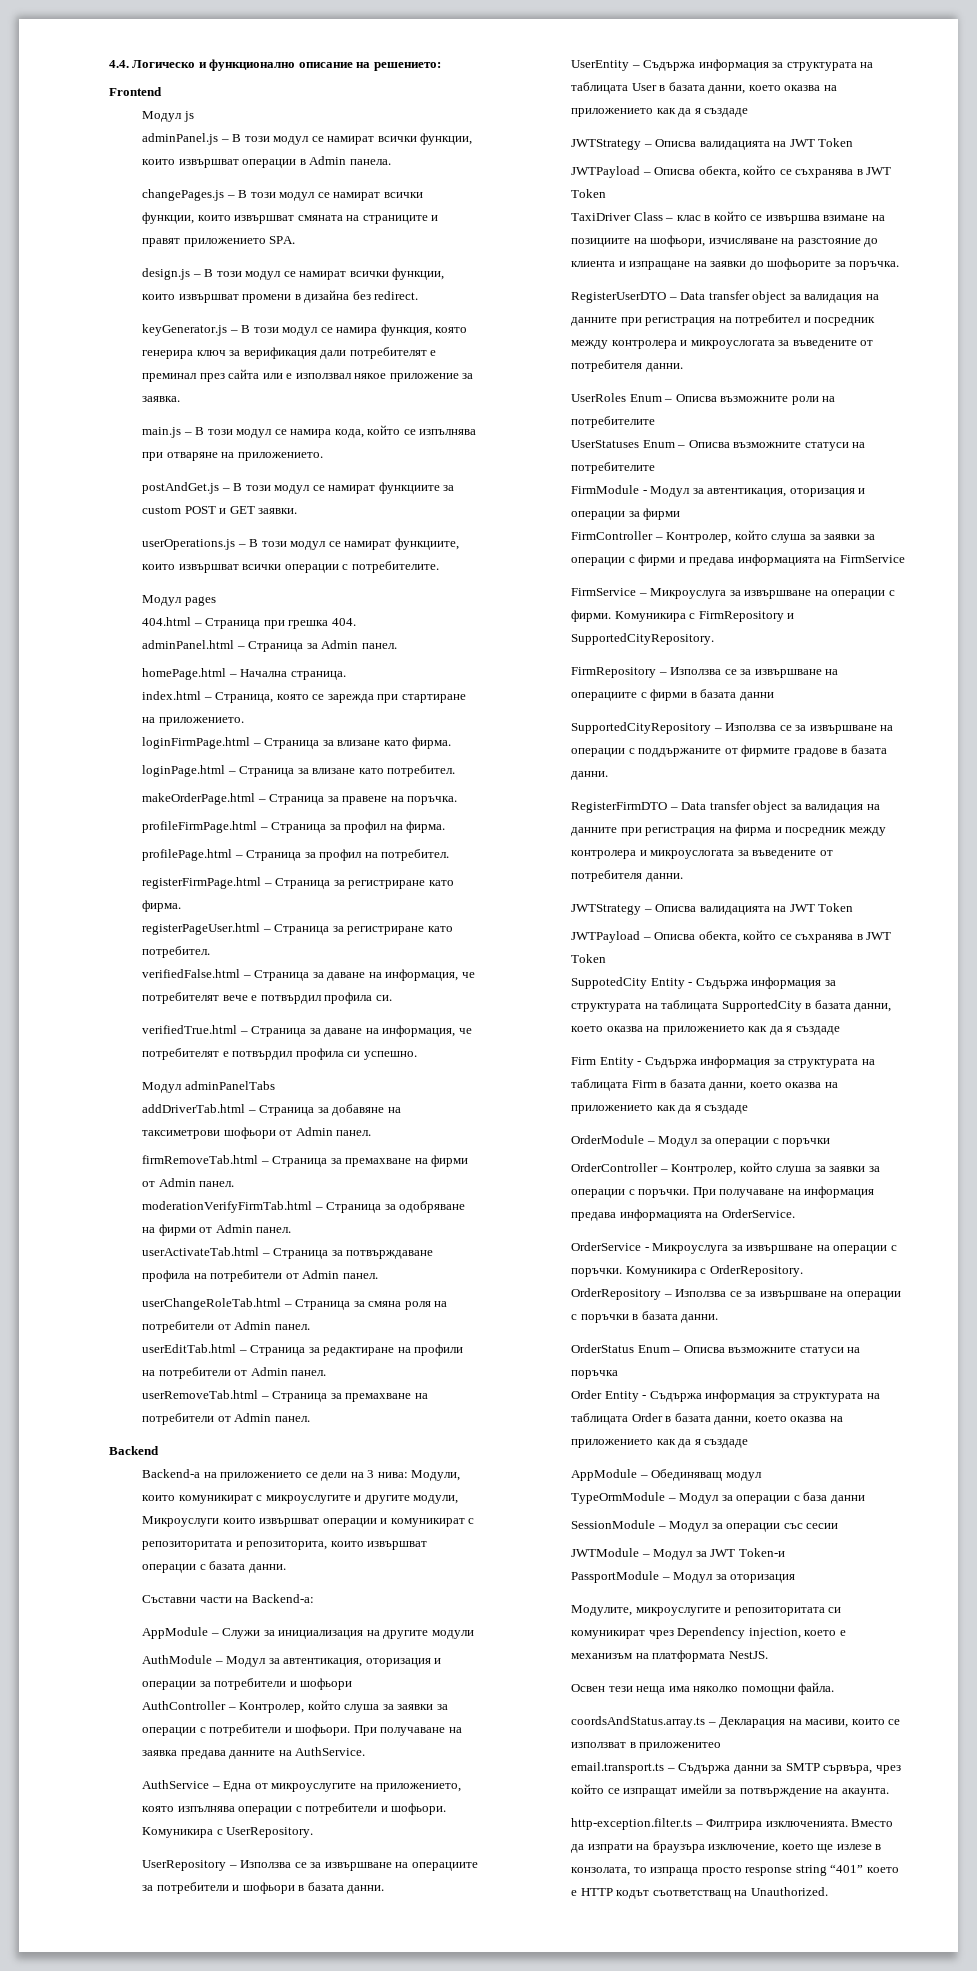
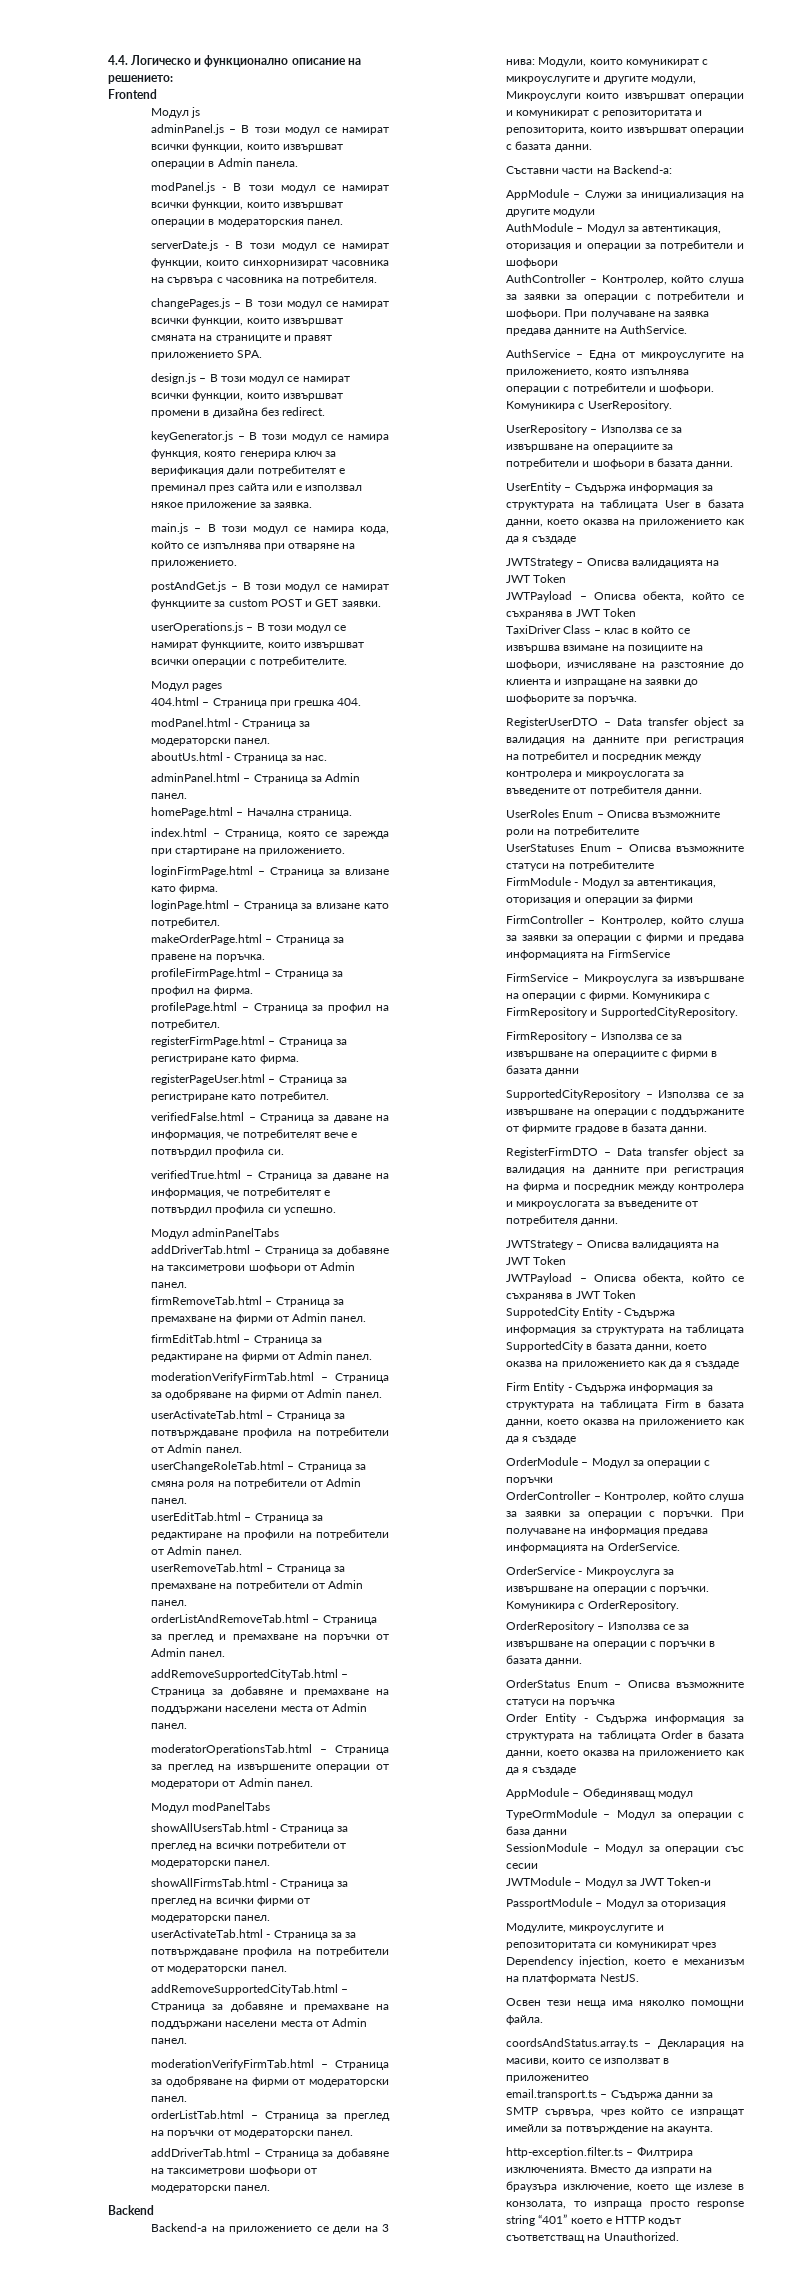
(391, 162) none -> [151,182,390,193] [151,200,343,210] [151,219,343,227] [151,240,390,251] [151,258,389,268] [151,274,378,285] // modPanel.js - В този модул се намират всички функции, които извършват операции в модераторския панел. // serverDate.js - В този модул се намират функции, които синхорнизират часовника на сървъра с часовника на потребителя.
(356, 622) none -> [151,718,310,729] [151,738,271,746] [151,752,328,763] // modPanel.html - Страница за модераторски панел. // aboutUs.html - Страница за нас.
(235, 1184) none -> [151,1334,322,1345] [151,1351,373,1362] // firmEditTab.html – Страница за редактиране на фирми от Admin панел.
(310, 1419) none -> [151,1614,377,1625] [151,1634,390,1642] [151,1648,226,1657] [151,1669,349,1680] [151,1686,389,1697] [151,1703,368,1714] [151,1723,188,1729] [151,1744,390,1755] [151,1764,389,1772] [151,1778,313,1789] [151,1802,271,1813] [151,1823,348,1834] [151,1840,347,1851] [151,1860,271,1868] [151,1878,348,1889] [151,1896,311,1906] [151,1915,271,1923] [151,1929,357,1940] [151,1946,389,1957] [151,1966,287,1974] [151,1984,349,1995] [151,2001,389,2012] [151,2018,368,2029] [151,2038,188,2044] [151,2059,390,2070] [151,2076,389,2087] [151,2096,188,2102] [151,2110,390,2121] [151,2130,354,2138] [151,2148,389,2159] [151,2166,317,2176] [151,2185,271,2193] // orderListAndRemoveTab.html – Страница за преглед и премахване на поръчки от Admin панел. // addRemoveSupportedCityTab.html – Страница за добавяне и премахване на поддържани населени места от Admin панел. // moderatorOperationsTab.html – Страница за преглед на извършените операции от модератори от Admin панел. // Модул modPanelTabs // showAllUsersTab.html - Страница за преглед на всички потребители от модераторски панел. // showAllFirmsTab.html - Страница за преглед на всички фирми от модераторски панел. // userActivateTab.html - Страница за за потвърждаване профила на потребители от модераторски панел. // addRemoveSupportedCityTab.html – Страница за добавяне и премахване на поддържани населени места от Admin панел. // moderationVerifyFirmTab.html – Страница за одобряване на фирми от модераторски панел. // orderListTab.html – Страница за преглед на поръчки от модераторски панел. // addDriverTab.html – Страница за добавяне на таксиметрови шофьори от модераторски панел.

